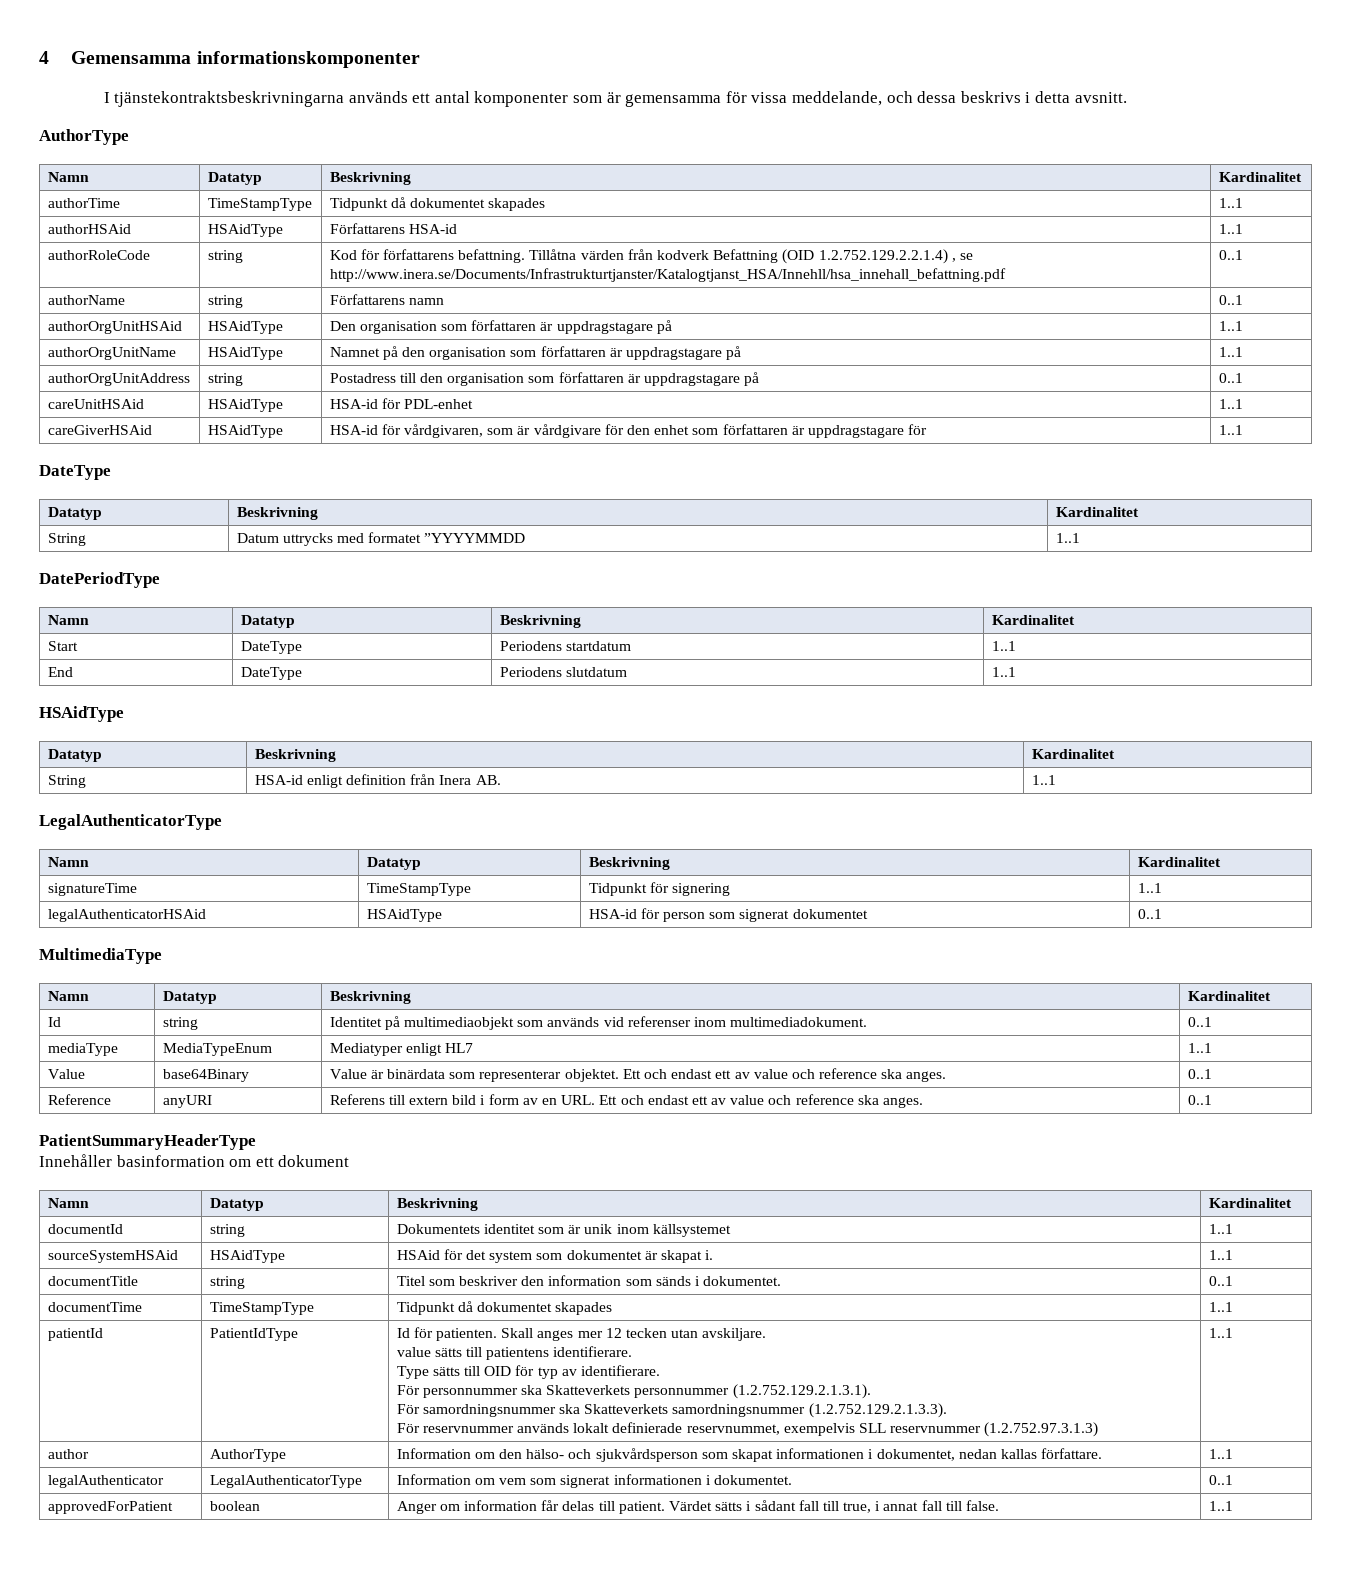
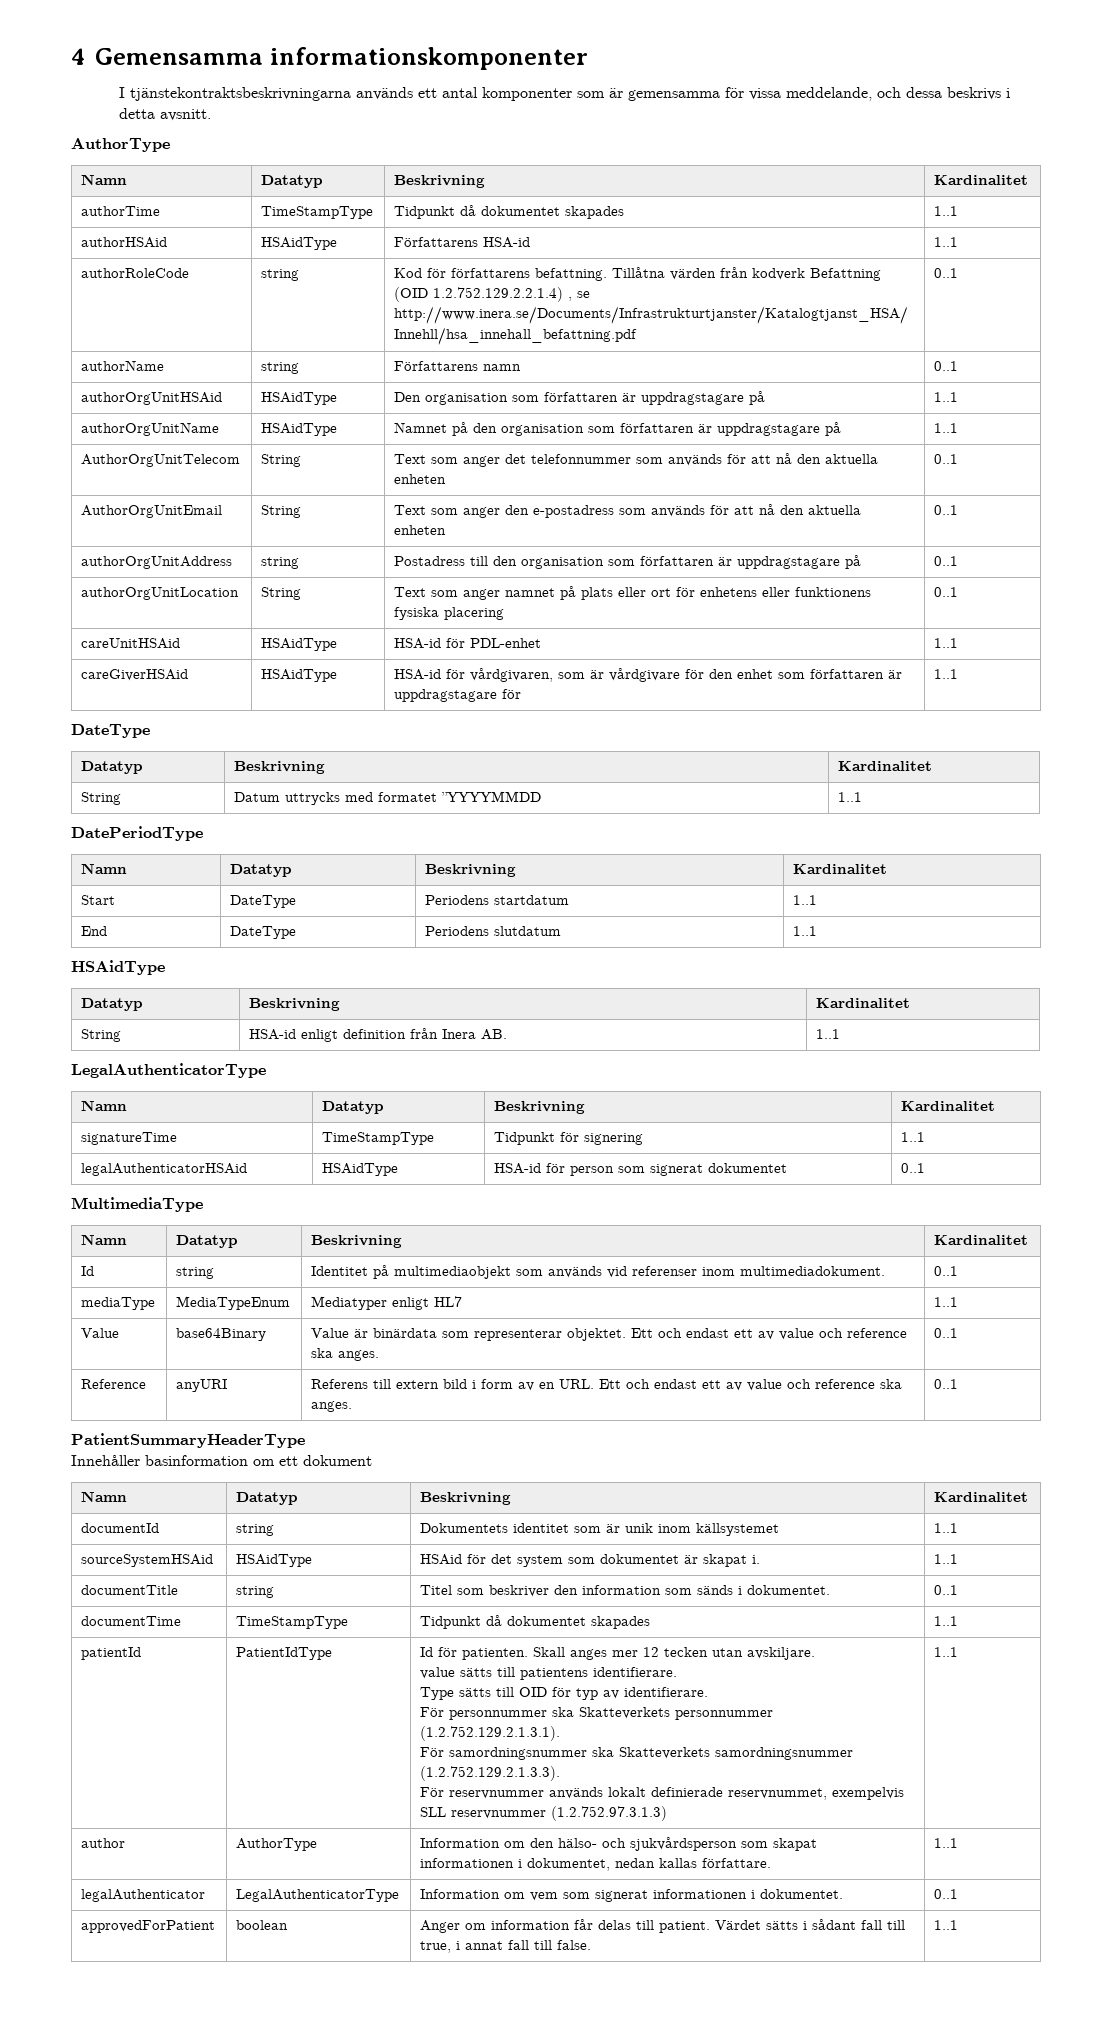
(1243, 352) none -> [81,454,241,467] [261,454,302,467] [394,453,879,467] [394,474,447,484] [934,454,959,464] [81,505,223,518] [261,505,302,518] [394,504,862,518] [394,525,447,535] [934,505,959,515] // AuthorOrgUnitTelecom | String | Text som anger det telefonnummer som används för att nå den aktuella enheten | 0..1 // AuthorOrgUnitEmail | String | Text som anger den e-postadress som används för att nå den aktuella enheten | 0..1
(1243, 378) none -> [81,587,240,600] [261,587,302,600] [394,586,872,600] [394,607,505,620] [934,587,959,597] // authorOrgUnitLocation | String | Text som anger namnet på plats eller ort för enhetens eller funktionens fysiska placering | 0..1

